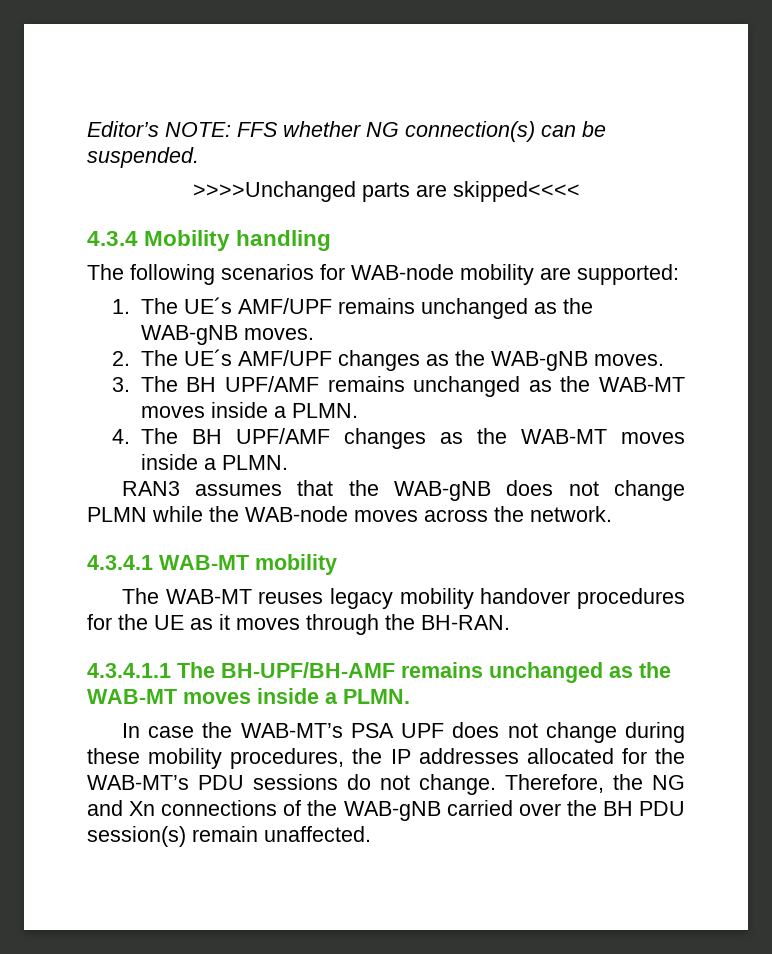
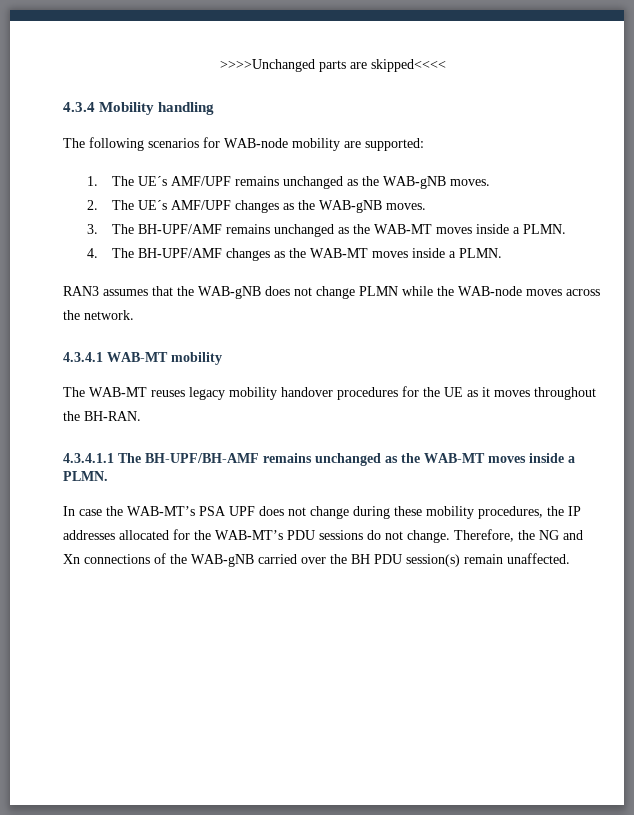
[87,121,606,142] [87,147,199,168] Editor’s NOTE: FFS whether NG connection(s) can be suspended. // -> (219, 65) none
[186,376,319,392] BH UPF/AMF -> [137,224,222,234] BH-UPF/AMF
[191,428,330,444] BH UPF/AMF -> [137,248,222,258] BH-UPF/AMF
[306,614,379,635] through -> [534,387,596,400] throughout

